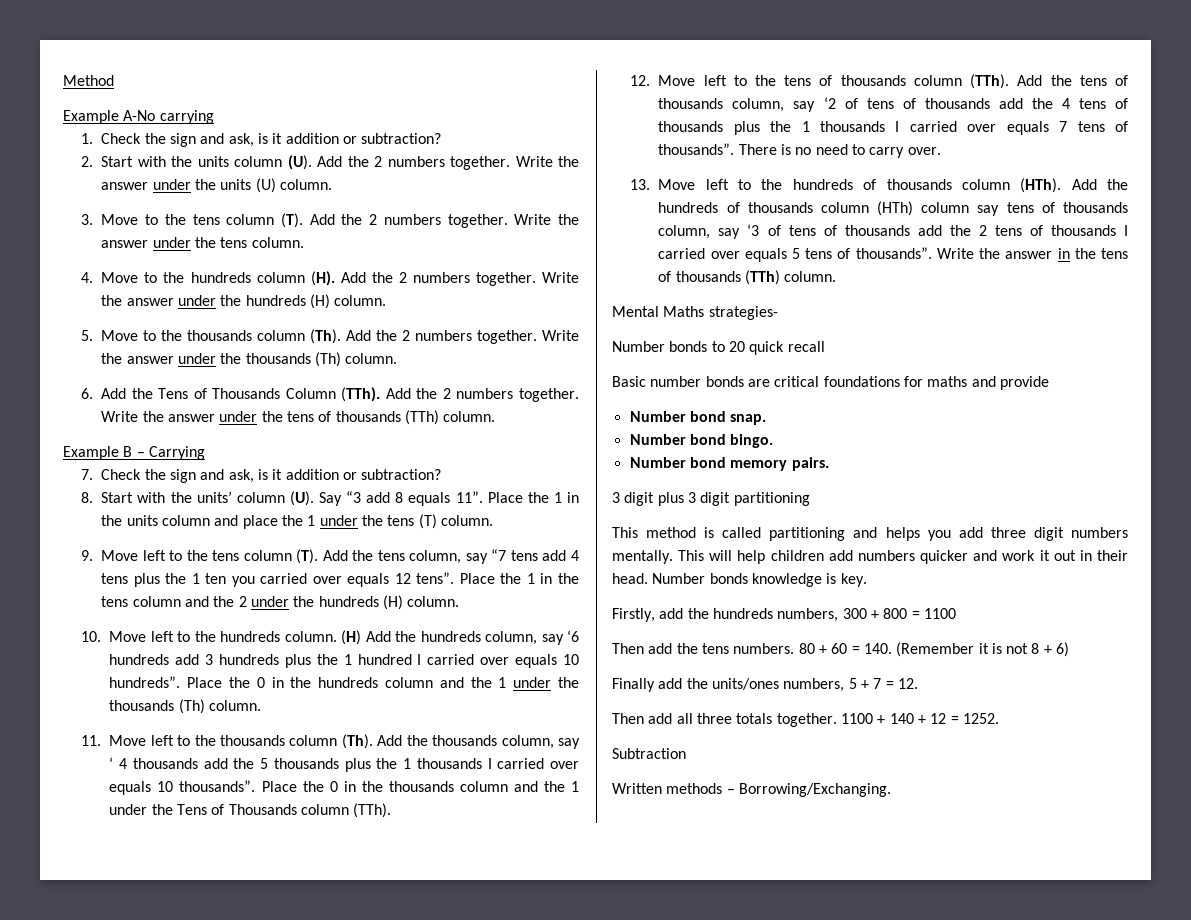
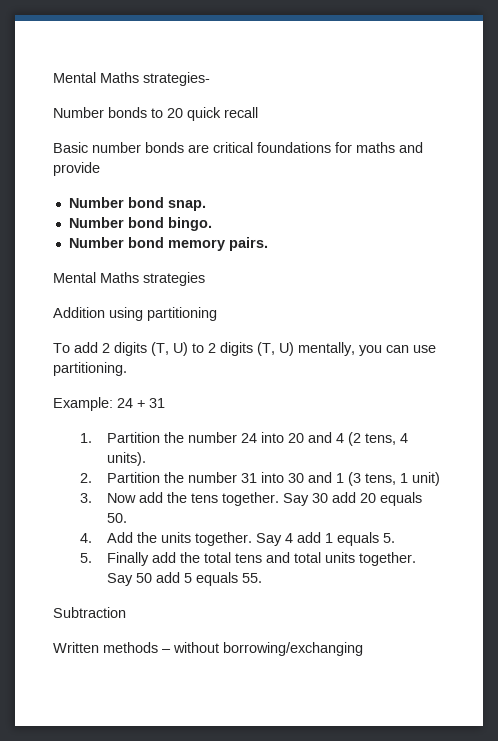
[63,75,114,86] [63,110,214,124] [81,133,442,147] [81,155,580,170] [101,178,332,193] [81,213,580,228] [101,237,304,248] [81,271,579,286] [101,294,387,309] [81,329,579,344] [101,352,398,367] [81,387,580,402] [101,410,496,425] [63,446,205,460] [81,469,442,483] [81,491,580,506] [101,514,493,529] [81,549,579,564] [101,572,579,587] [101,595,460,610] [81,630,580,645] [109,654,579,668] [109,676,579,688] [109,699,261,714] [81,734,580,749] [109,757,579,772] [109,780,579,795] [109,803,392,818] [630,74,1128,89] [658,97,1128,112] [658,121,1128,135] [658,143,941,158] [630,178,1128,193] [658,201,1128,216] [658,224,1128,239] [658,247,1128,262] [658,270,837,285] Method // Example A-No carrying // 1. Check the sign and ask, is it addition or subtraction? // 2. Start with the units column (U). Add the 2 numbers together. Write the answer under the units (U) column. // 3. Move to the tens column (T). Add the 2 numbers together. Write the answer under the tens column. // 4. Move to the hundreds column (H). Add the 2 numbers together. Write the answer under the hundreds (H) column. // 5. Move to the thousands column (Th). Add the 2 numbers together. Write the answer under the thousands (Th) column. // 6. Add the Tens of Thousands Column (TTh). Add the 2 numbers together. Write the answer under the tens of thousands (TTh) column. // Example B – Carrying // 7. Check the sign and ask, is it addition or subtraction? // 8. Start with the units’ column (U). Say “3 add 8 equals 11”. Place the 1 in the units column and place the 1 under the tens (T) column. // 9. Move left to the tens column (T). Add the tens column, say “7 tens add 4 tens plus the 1 ten you carried over equals 12 tens”. Place the 1 in the tens column and the 2 under the hundreds (H) column. // 10. Move left to the hundreds column. (H) Add the hundreds column, say ‘6 hundreds add 3 hundreds plus the 1 hundred I carried over equals 10 hundreds”. Place the 0 in the hundreds column and the 1 under the thousands (Th) column. // 11. Move left to the thousands column (Th). Add the thousands column, say ‘ 4 thousands add the 5 thousands plus the 1 thousands I carried over equals 10 thousands”. Place the 0 in the thousands column and the 1 under the Tens of Thousands column (TTh). // 12. Move left to the tens of thousands column (TTh). Add the tens of thousands column, say ‘2 of tens of thousands add the 4 tens of thousands plus the 1 thousands I carried over equals 7 tens of thousands”. There is no need to carry over. // 13. Move left to the hundreds of thousands column (HTh). Add the hundreds of thousands column (HTh) column say tens of thousands column, say ‘3 of tens of thousands add the 2 tens of thousands I carried over equals 5 tens of thousands”. Write the answer in the tens of thousands (TTh) column. // -> (53, 77) none
[612,492,810,506] [612,527,1129,541] [612,550,1128,564] [612,573,867,587] [612,608,956,622] [612,642,1070,657] [612,678,918,692] [612,713,999,727] 3 digit plus 3 digit partitioning // This method is called partitioning and helps you add three digit numbers mentally. This will help children add numbers quicker and work it out in their head. Number bonds knowledge is key. // Firstly, add the hundreds numbers, 300 + 800 = 1100 // Then add the tens numbers. 80 + 60 = 140. (Remember it is not 8 + 6) // Finally add the units/ones numbers, 5 + 7 = 12. // Then add all three totals together. 1100 + 140 + 12 = 1252. -> [53,272,205,286] [53,307,217,321] [53,342,436,356] [53,362,127,376] [53,397,165,411] [80,432,409,446] [107,452,147,466] [80,472,441,486] [80,492,423,506] [107,513,128,523] [80,532,396,546] [80,552,417,566] [107,572,263,586] Mental Maths strategies // Addition using partitioning // To add 2 digits (T, U) to 2 digits (T, U) mentally, you can use partitioning. // Example: 24 + 31 // 1. Partition the number 24 into 20 and 4 (2 tens, 4 units). // 2. Partition the number 31 into 30 and 1 (3 tens, 1 unit) // 3. Now add the tens together. Say 30 add 20 equals 50. // 4. Add the units together. Say 4 add 1 equals 5. // 5. Finally add the total tens and total units together. Say 50 add 5 equals 55.
[738,783,891,797] Borrowing/Exchanging. -> [173,642,363,656] without borrowing/exchanging

